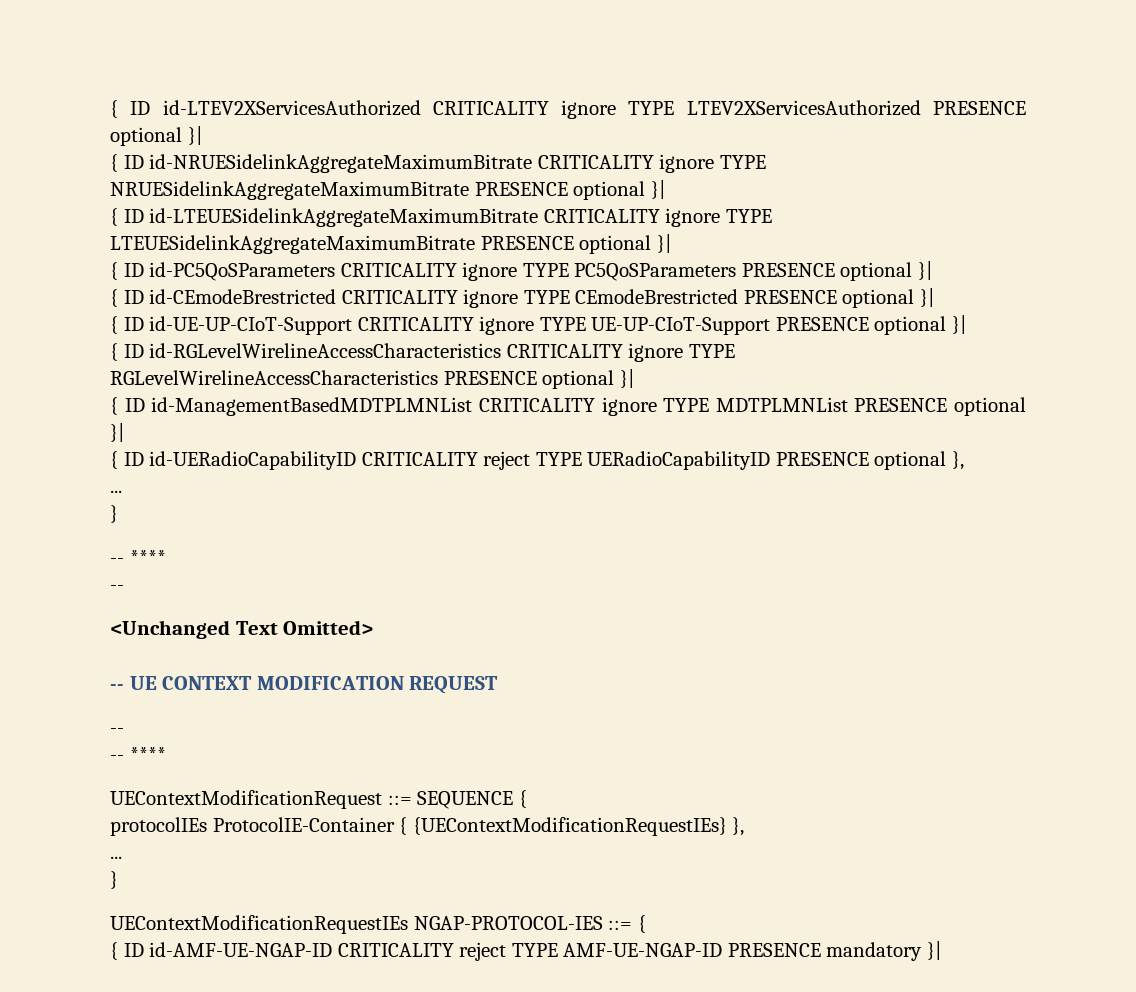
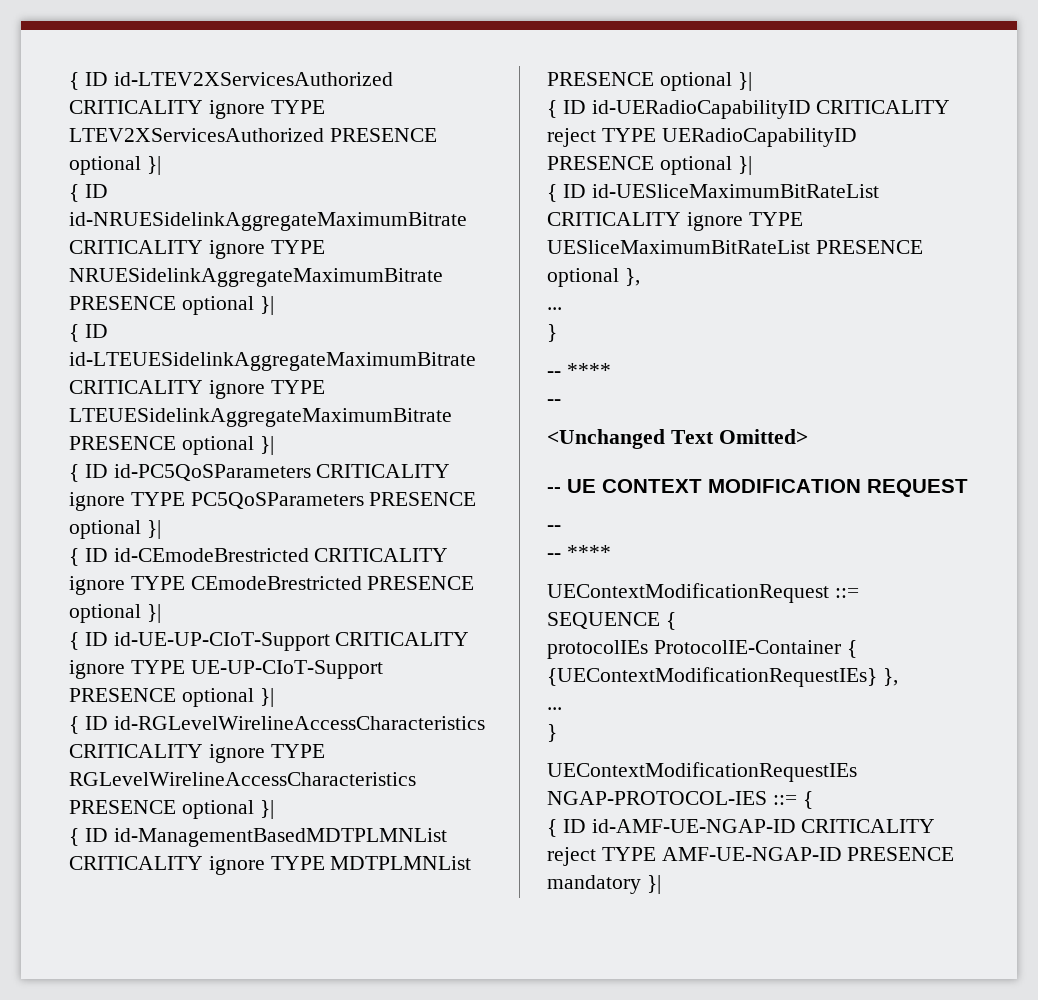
(947, 460) none -> [737,156,752,175] [547,184,879,202] [547,212,803,231] [547,240,923,254] [547,268,619,287] }| // { ID id-UESliceMaximumBitRateList CRITICALITY ignore TYPE UESliceMaximumBitRateList PRESENCE optional

